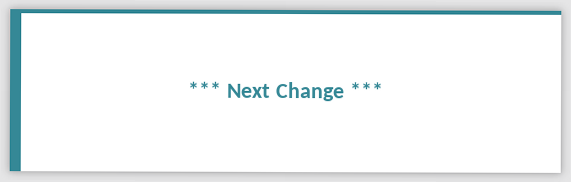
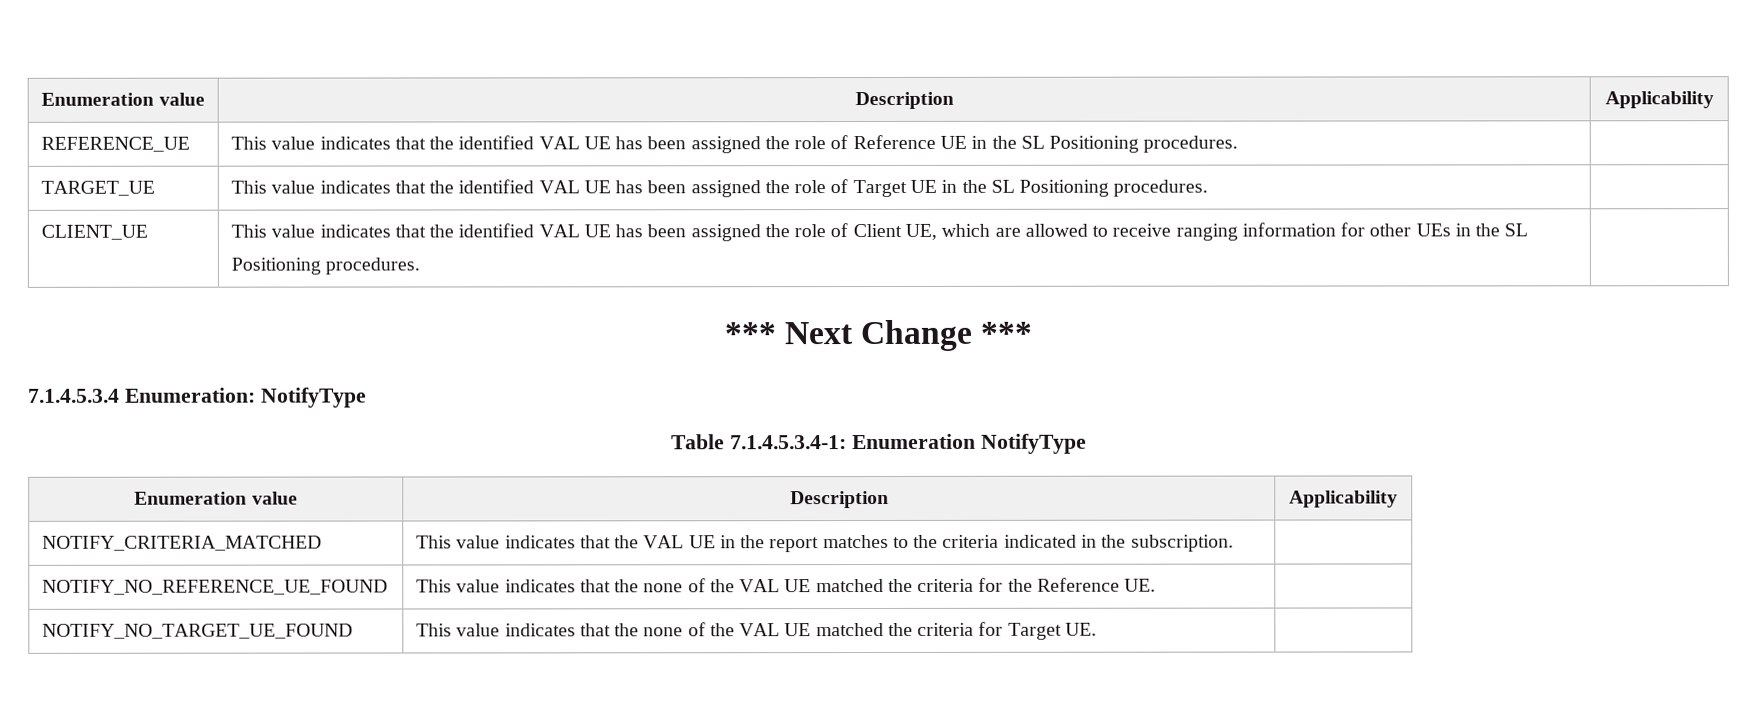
[187,81,384,102] *** Next Change *** -> [41,92,205,106] [854,91,954,110] [1604,91,1714,109] [41,136,191,152] [231,134,1239,154] [41,180,156,196] [231,179,1209,198] [41,224,149,240] [231,222,1529,242] [231,257,421,275] [723,319,1033,352] [28,387,367,408] [671,433,1087,454] [134,491,298,505] [789,490,889,509] [1289,490,1398,508] [42,535,323,551] [416,534,1234,553] [42,579,389,595] [416,577,1157,593] [42,623,354,639] [416,621,1098,640] Enumeration value | Description | Applicability // REFERENCE_UE | This value indicates that the identified VAL UE has been assigned the role of Reference UE in the SL Positioning procedures. | // TARGET_UE | This value indicates that the identified VAL UE has been assigned the role of Target UE in the SL Positioning procedures. | // CLIENT_UE | This value indicates that the identified VAL UE has been assigned the role of Client UE, which are allowed to receive ranging information for other UEs in the SL Positioning procedures. | // *** Next Change *** // 7.1.4.5.3.4 Enumeration: NotifyType // Table 7.1.4.5.3.4-1: Enumeration NotifyType // Enumeration value | Description | Applicability // NOTIFY_CRITERIA_MATCHED | This value indicates that the VAL UE in the report matches to the criteria indicated in the subscription. | // NOTIFY_NO_REFERENCE_UE_FOUND | This value indicates that the none of the VAL UE matched the criteria for the Reference UE. | // NOTIFY_NO_TARGET_UE_FOUND | This value indicates that the none of the VAL UE matched the criteria for Target UE. |

